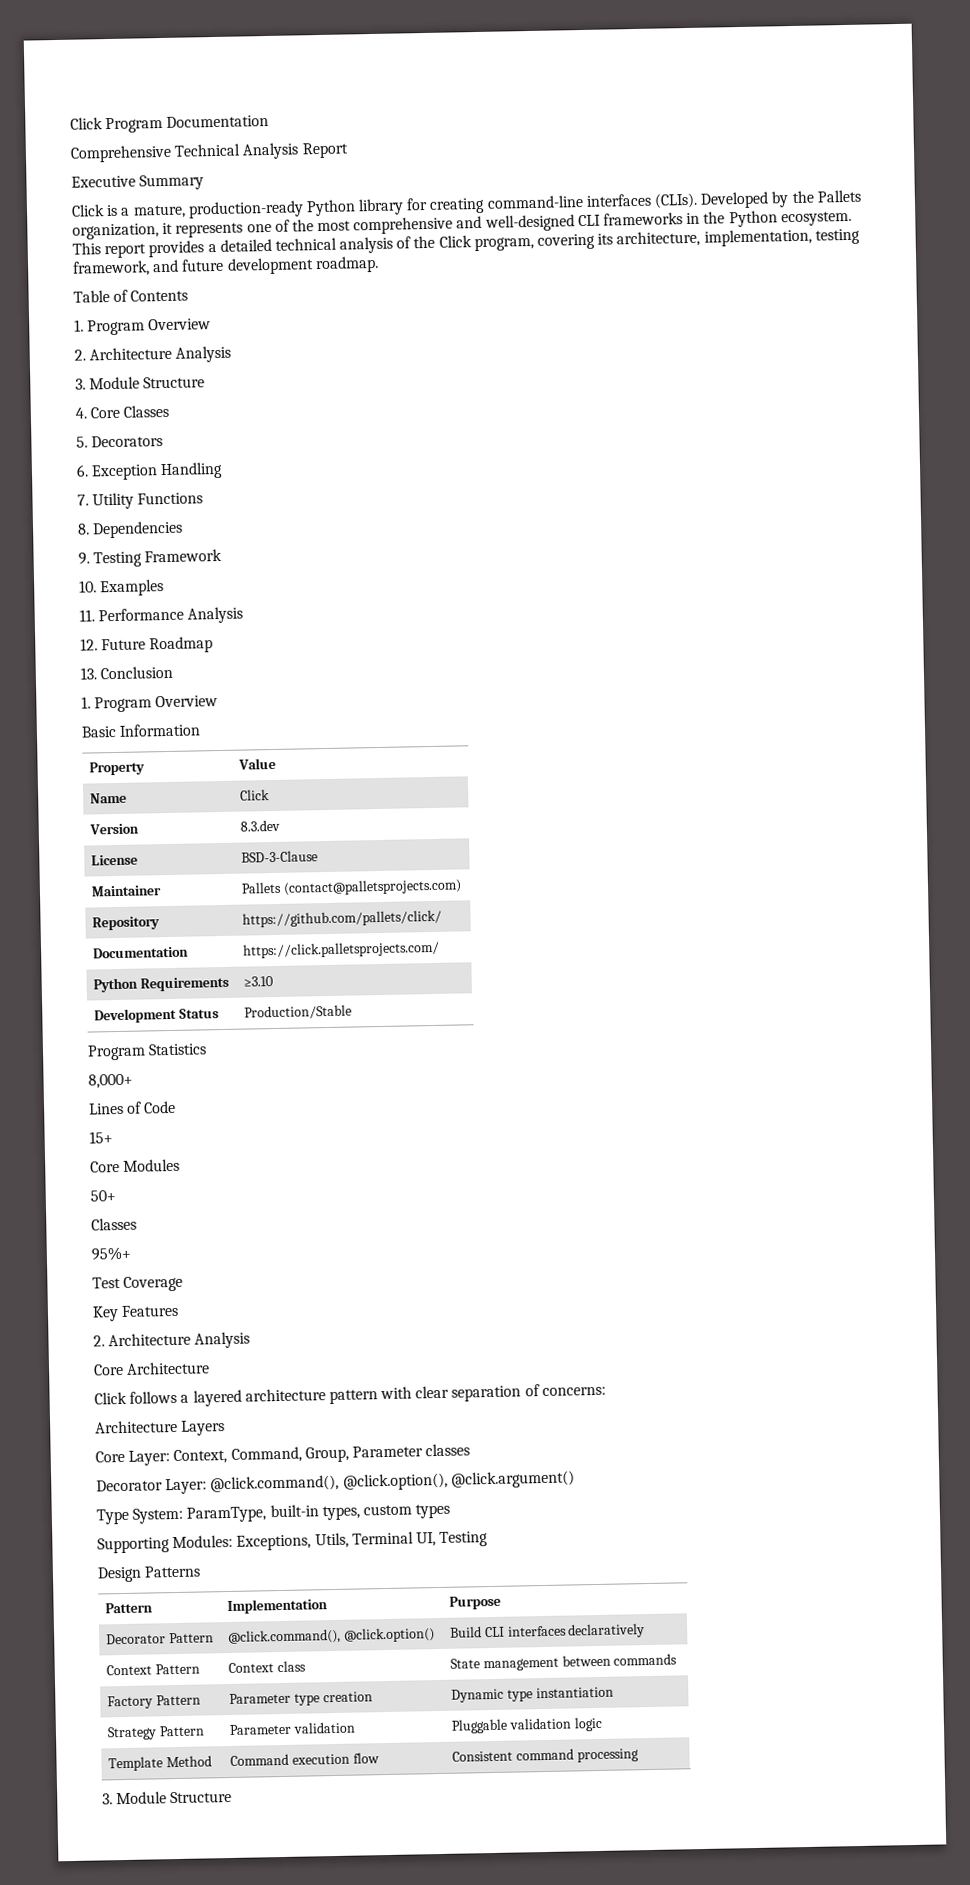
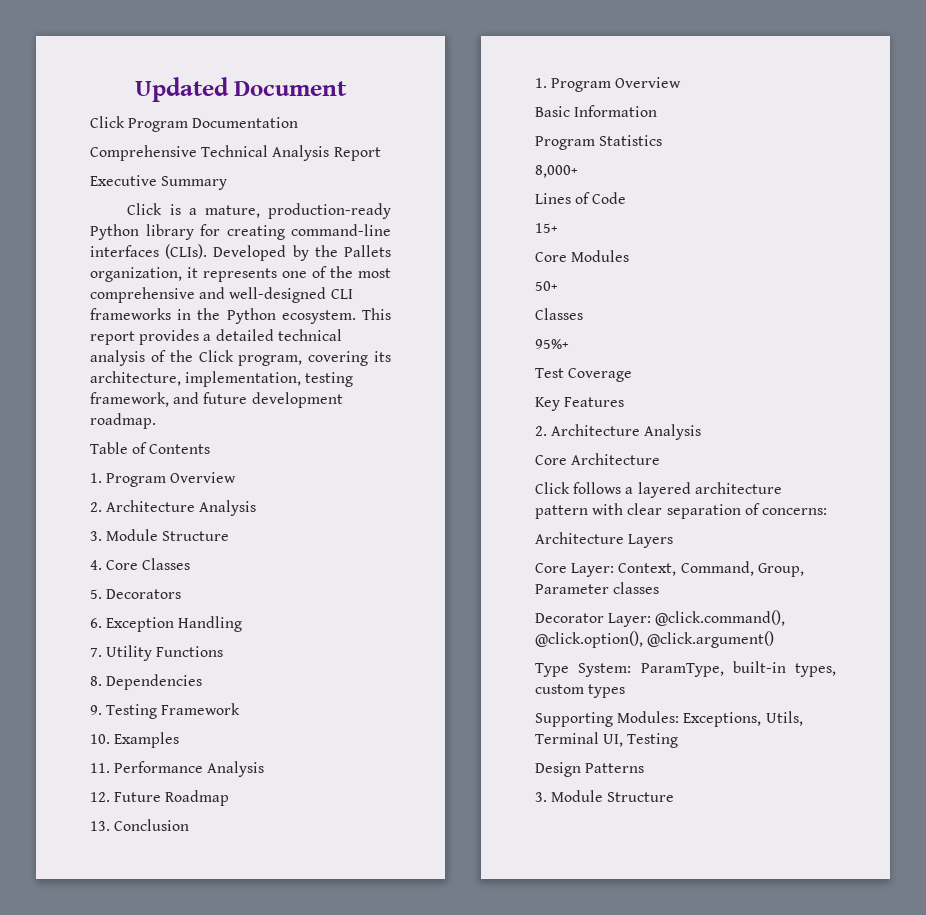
(70, 123) none -> [134,77,348,102] Updated Document //
[88,761,145,776] [237,757,276,770] [89,792,127,804] [239,789,270,801] [88,823,139,835] [239,819,280,832] [90,854,138,866] [240,850,318,863] [90,885,162,897] [240,878,462,896] [91,916,160,931] [241,909,442,928] [92,946,189,959] [241,940,440,959] [92,976,229,993] [242,976,273,987] [93,1007,219,1024] [243,1004,352,1020] // Property | Value // Name | Click // Version | 8.3.dev // License | BSD-3-Clause // Maintainer | Pallets (contact@palletsprojects.com) // Repository | https://github.com/pallets/click/ // Documentation | https://click.palletsprojects.com/ // Python Requirements | ≥3.10 // Development Status | Production/Stable -> (658, 111) none
[104,1602,153,1614] [226,1598,328,1615] [448,1595,501,1610] [105,1632,214,1645] [227,1627,435,1646] [449,1623,646,1639] [105,1663,200,1676] [227,1660,306,1674] [449,1653,678,1672] [106,1694,201,1710] [228,1691,373,1706] [450,1686,614,1703] [106,1725,205,1741] [228,1721,356,1736] [450,1716,603,1734] [107,1755,212,1772] [229,1752,380,1767] [451,1748,639,1763] // Pattern | Implementation | Purpose // Decorator Pattern | @click.command(), @click.option() | Build CLI interfaces declaratively // Context Pattern | Context class | State management between commands // Factory Pattern | Parameter type creation | Dynamic type instantiation // Strategy Pattern | Parameter validation | Pluggable validation logic // Template Method | Command execution flow | Consistent command processing -> (645, 768) none

